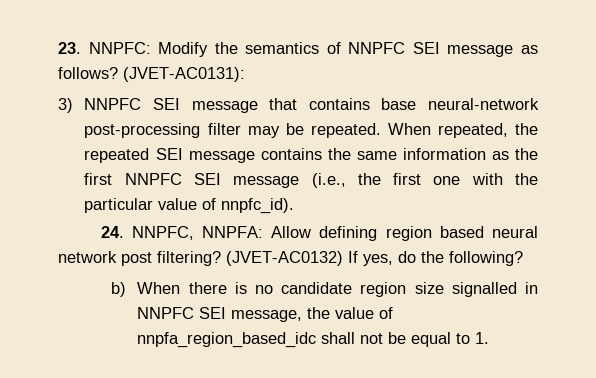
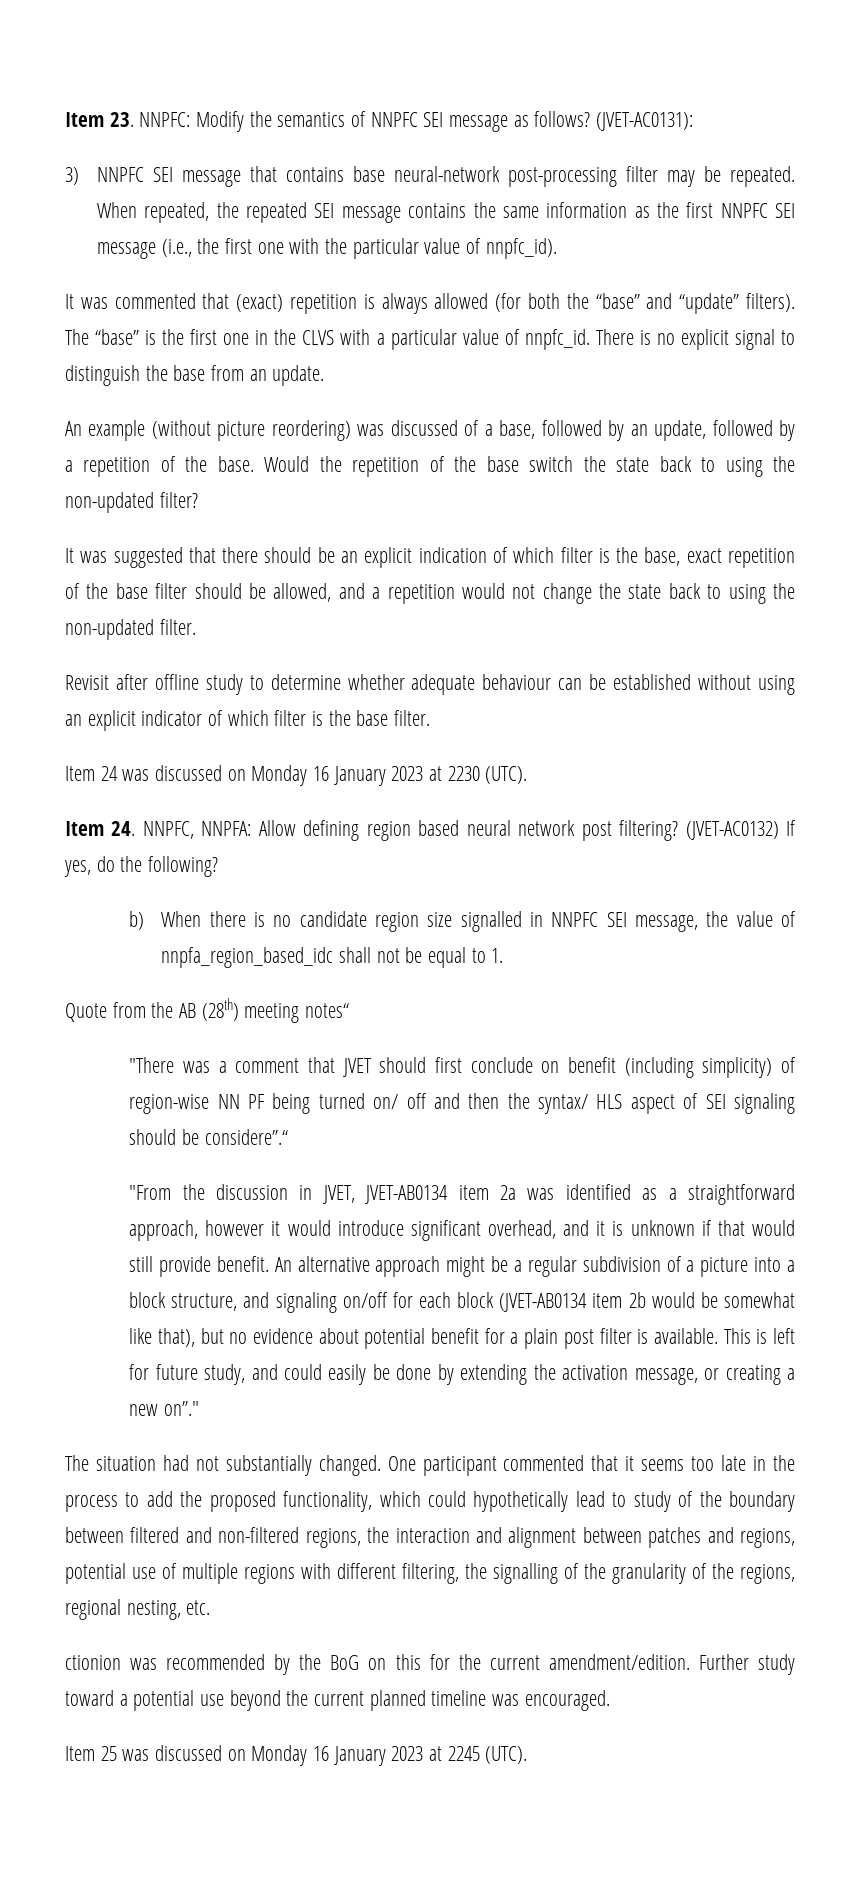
(58, 48) none -> [65,112,104,127] Item
(295, 206) none -> [65,293,795,314] [65,329,795,350] [65,365,325,386] [65,420,795,441] [65,456,796,477] [65,492,198,513] [65,547,795,568] [65,583,796,604] [65,619,196,640] [65,674,795,695] [65,710,431,731] [65,765,528,786] [65,821,104,836] It was commented that (exact) repetition is always allowed (for both the “base” and “update” filters). The “base” is the first one in the CLVS with a particular value of nnpfc_id. There is no explicit signal to distinguish the base from an update. // An example (without picture reordering) was discussed of a base, followed by an update, followed by a repetition of the base. Would the repetition of the base switch the state back to using the non-updated filter? // It was suggested that there should be an explicit indication of which filter is the base, exact repetition of the base filter should be allowed, and a repetition would not change the state back to using the non-updated filter. // Revisit after offline study to determine whether adequate behaviour can be established without using an explicit indicator of which filter is the base filter. // Item 24 was discussed on Monday 16 January 2023 at 2230 (UTC). // Item
(490, 338) none -> [65,998,350,1023] [129,1057,797,1078] [129,1093,795,1114] [129,1129,288,1145] [129,1184,796,1205] [129,1220,795,1241] [129,1256,795,1277] [129,1292,796,1313] [129,1328,796,1349] [129,1364,795,1385] [129,1401,199,1416] [65,1455,795,1476] [65,1491,795,1512] [65,1527,795,1548] [65,1563,795,1584] [65,1599,211,1620] [65,1654,796,1675] [65,1690,610,1711] [65,1745,528,1766] // Quote from the AB (28th) meeting notes“ // "There was a comment that JVET should first conclude on benefit (including simplicity) of region-wise NN PF being turned on/ off and then the syntax/ HLS aspect of SEI signaling should be considere”.“ // "From the discussion in JVET, JVET-AB0134 item 2a was identified as a straightforward approach, however it would introduce significant overhead, and it is unknown if that would still provide benefit. An alternative approach might be a regular subdivision of a picture into a block structure, and signaling on/off for each block (JVET-AB0134 item 2b would be somewhat like that), but no evidence about potential benefit for a plain post filter is available. This is left for future study, and could easily be done by extending the activation message, or creating a new on”." // The situation had not substantially changed. One participant commented that it seems too late in the process to add the proposed functionality, which could hypothetically lead to study of the boundary between filtered and non-filtered regions, the interaction and alignment between patches and regions, potential use of multiple regions with different filtering, the signalling of the granularity of the regions, regional nesting, etc. // ctionion was recommended by the BoG on this for the current amendment/edition. Further study toward a potential use beyond the current planned timeline was encouraged. // Item 25 was discussed on Monday 16 January 2023 at 2245 (UTC).

